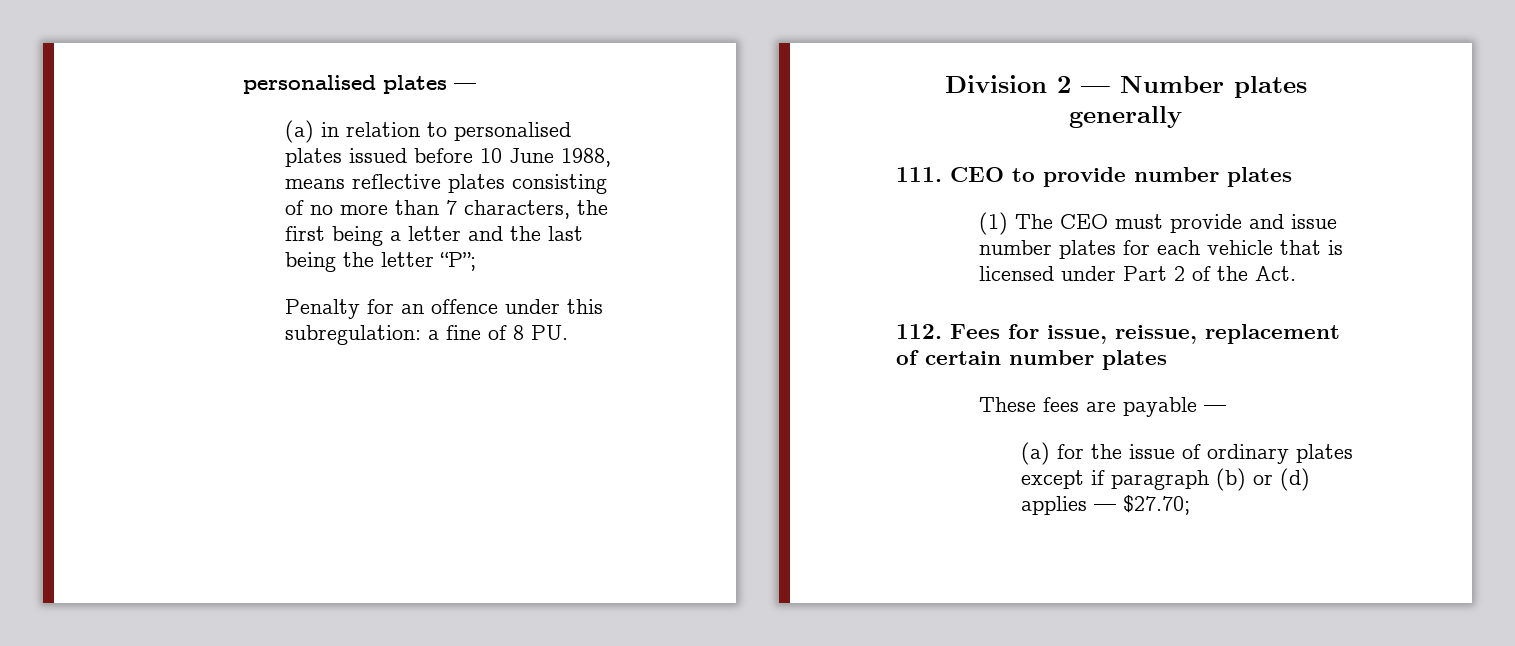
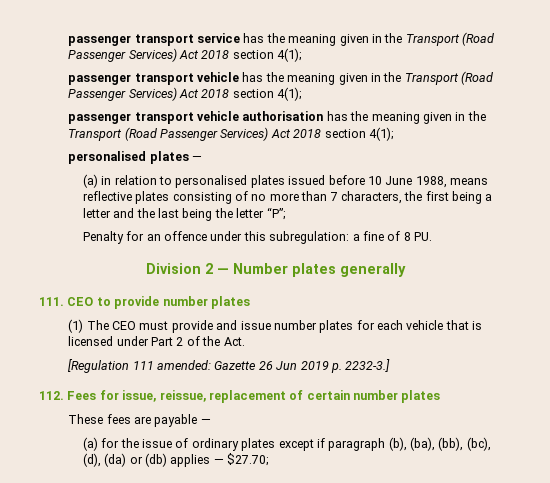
(243, 84) none -> [68,32,495,46] [68,48,303,62] [68,71,494,85] [68,87,303,101] [68,111,486,124] [68,127,394,141] passenger transport service has the meaning given in the Transport (Road Passenger Services) Act 2018 section 4(1); // passenger transport vehicle has the meaning given in the Transport (Road Passenger Services) Act 2018 section 4(1); // passenger transport vehicle authorisation has the meaning given in the Transport (Road Passenger Services) Act 2018 section 4(1); //
(1297, 273) none -> [68,359,391,373] // [Regulation 111 amended: Gazette 26 Jun 2019 p. 2232-3.]
[1215,468,1310,491] (b) or (d) -> [388,437,491,451] [82,453,168,467] (b), (ba), (bb), (bc), (d), (da) or (db)

